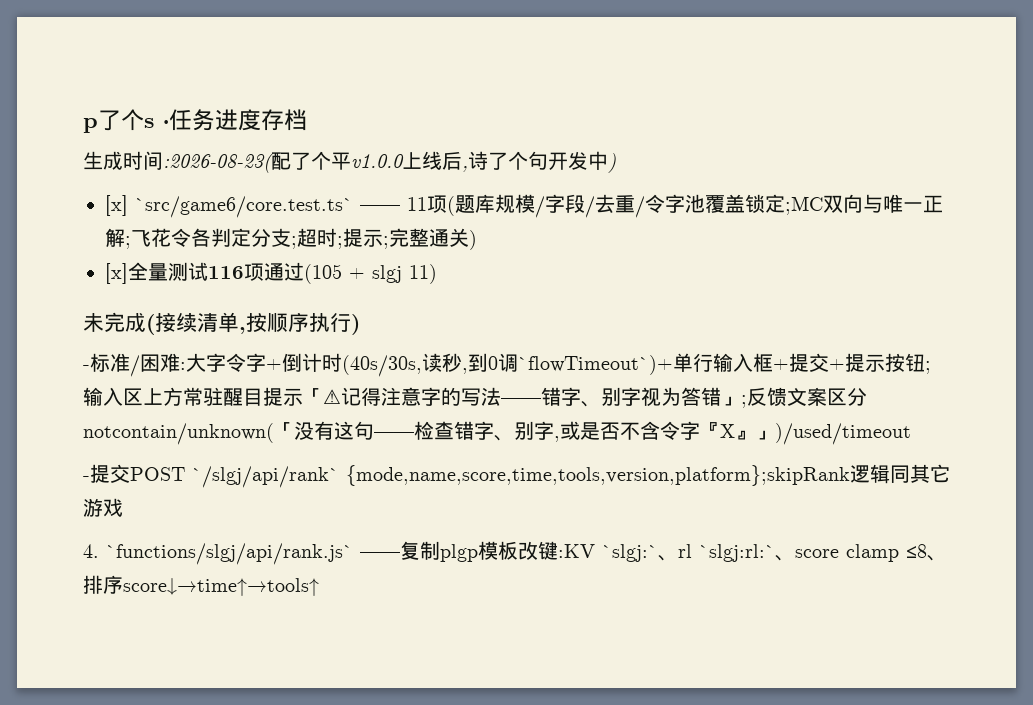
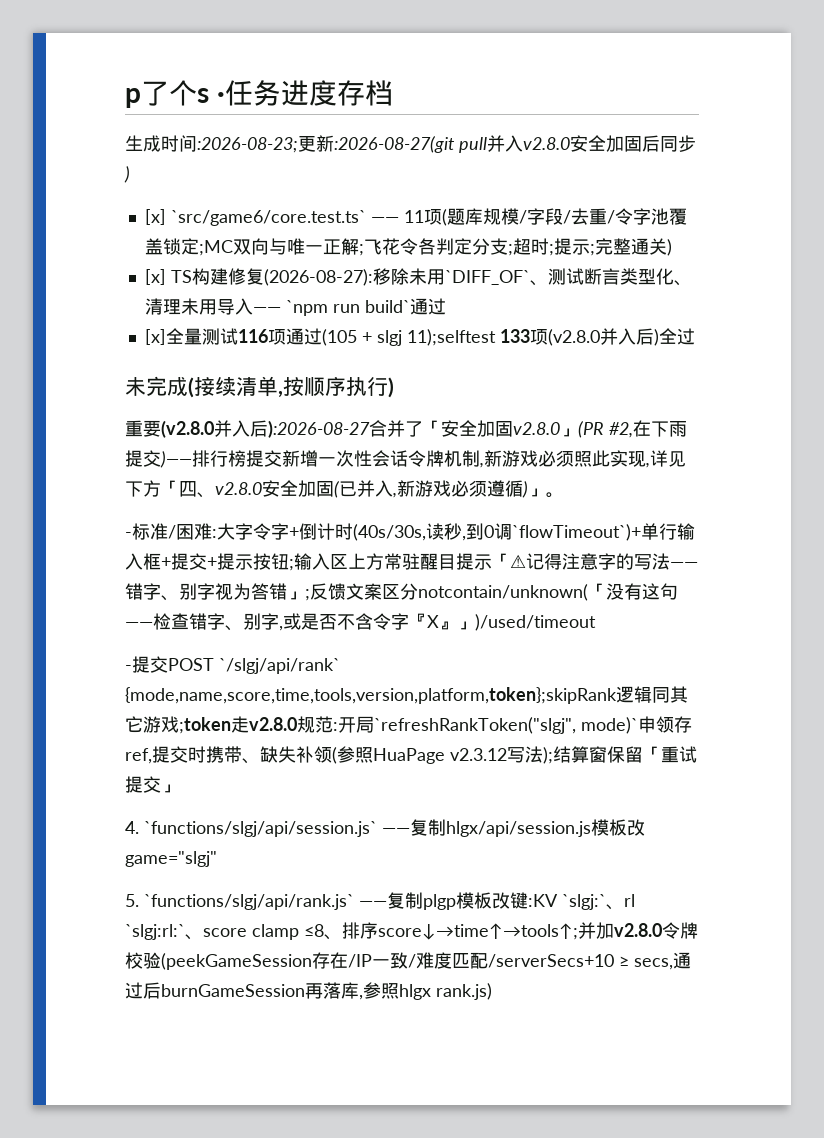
[163,151,608,173] :2026-08-23(配了个平v1.0.0上线后,诗了个句开发中 -> [197,135,696,153] :2026-08-23;更新:2026-08-27(git pull并入v2.8.0安全加固后同步
(477, 240) none -> [144,268,692,286] [144,298,446,316] // [x] TS构建修复(2026-08-27):移除未用`DIFF_OF`、测试断言类型化、清理未用导入—— `npm run build`通过
[409,264,437,284] 11) -> [406,328,695,346] 11);selftest 133项(v2.8.0并入后)全过
(360, 324) none -> [125,420,687,438] [125,450,686,468] [125,480,564,498] // 重要(v2.8.0并入后):2026-08-27合并了「安全加固v2.8.0」(PR #2,在下雨提交)——排行榜提交新增一次性会话令牌机制,新游戏必须照此实现,详见下方「四、v2.8.0安全加固(已并入,新游戏必须遵循)」。
[346,465,850,486] {mode,name,score,time,tools,version,platform};skipRank -> [125,687,617,704] {mode,name,score,time,tools,version,platform,token};skipRank
[83,544,99,558] // 4. -> [179,716,692,734] [125,746,697,764] [125,776,179,793] [125,819,645,837] [125,851,217,867] [125,894,139,907] ;token走v2.8.0规范:开局`refreshRankToken("slgj", mode)`申领存ref,提交时携带、缺失补领(参照HuaPage v2.3.12写法);结算窗保留「重试提交」 // 4. `functions/slgj/api/session.js` ——复制hlgx/api/session.js模板改game="slgj" // 5.
[123,578,319,597] score↓→time↑→tools↑ -> [378,922,698,940] [125,952,691,970] [125,982,492,1000] score↓→time↑→tools↑;并加v2.8.0令牌校验(peekGameSession存在/IP一致/难度匹配/serverSecs+10 ≥ secs,通过后burnGameSession再落库,参照hlgx rank.js)

